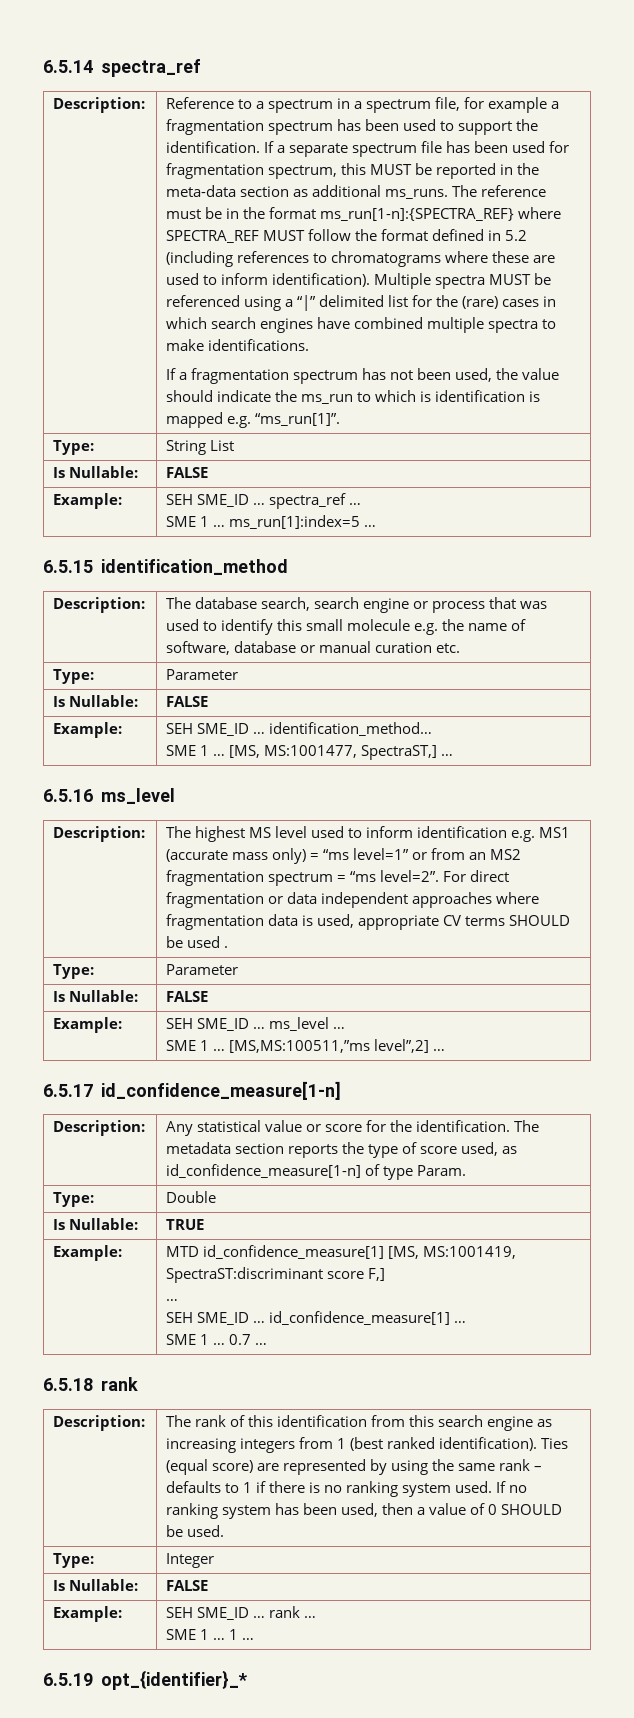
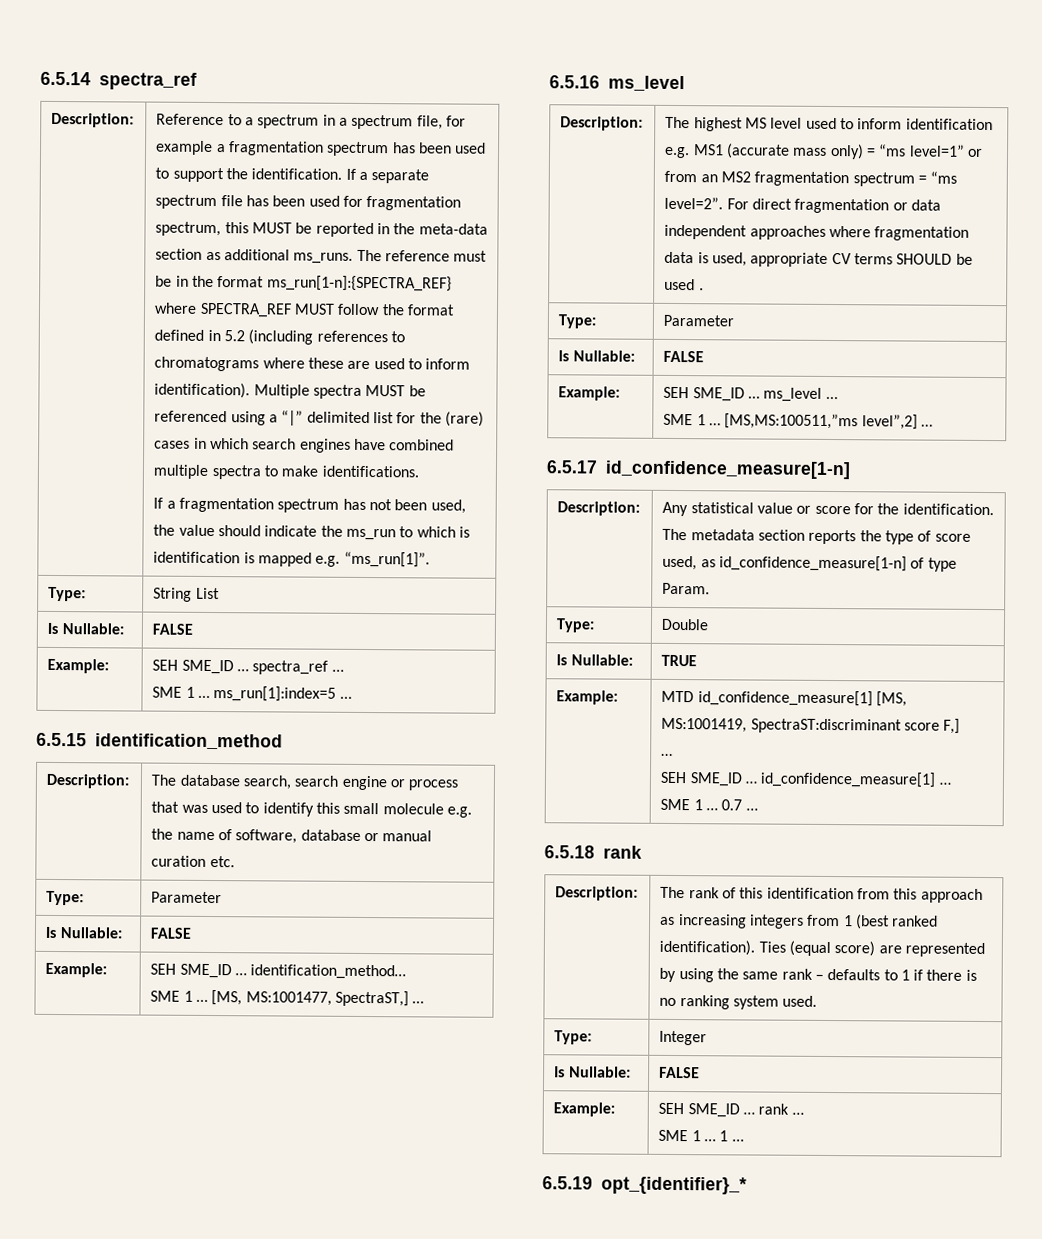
[438,1415,534,1431] search engine -> [920,888,983,903] approach
[496,1481,528,1493] [166,1503,563,1519] [166,1525,225,1537] If no ranking system has been used, then a value of 0 SHOULD be used. -> (818, 1001) none

